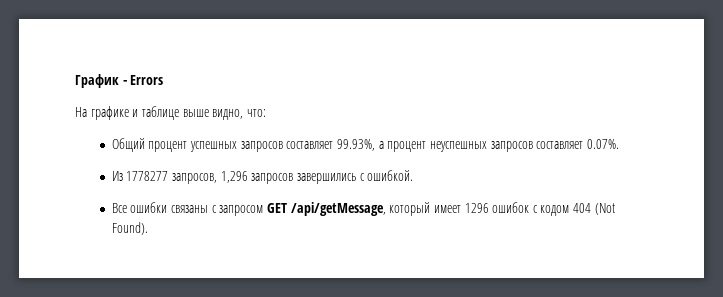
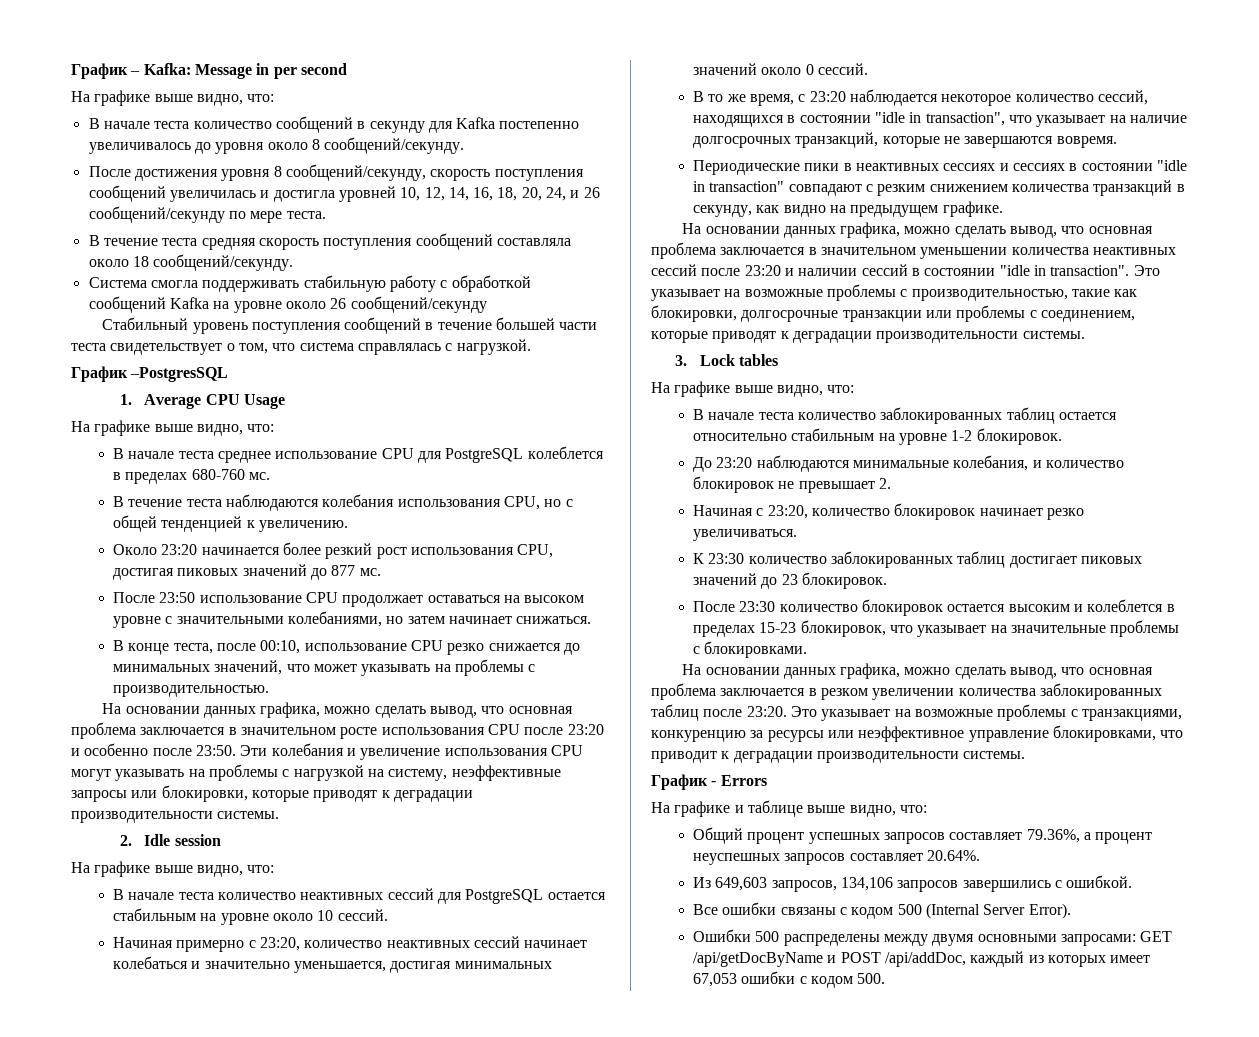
[75,74,127,88] График - -> [71,63,347,79] [71,90,275,106] [88,116,580,133] [88,137,465,154] [88,164,584,181] [88,185,600,202] [88,206,326,223] [88,233,571,250] [88,254,294,271] [88,275,531,292] [88,296,487,313] [102,317,598,334] [71,339,531,355] [71,366,229,382] [119,394,286,409] [71,420,275,436] [113,446,604,463] [113,469,271,484] [113,494,573,511] [113,515,349,532] [113,542,554,559] [113,564,381,580] [113,592,585,607] [113,611,592,628] [113,640,580,655] [113,659,536,676] [113,685,270,697] [102,702,573,718] [71,722,604,739] [71,743,583,760] [71,764,561,781] [71,785,473,802] [71,811,280,823] [119,834,221,846] [71,861,275,877] [113,888,606,904] [113,908,388,925] [113,936,588,952] [113,956,552,973] [693,63,869,75] [693,89,1148,106] [693,112,1187,127] [693,132,1117,148] [693,160,1187,175] [693,180,1185,196] [693,201,1003,217] [682,222,1153,238] [651,242,1176,259] [651,264,1160,276] [651,284,1138,301] [651,305,1135,322] [651,331,1085,343] [675,354,779,366] [651,381,855,397] [693,407,1117,424] [693,428,1062,445] [693,455,1124,472] [693,476,892,493] [693,503,1084,520] [693,529,798,541] [693,551,1142,568] [693,572,888,589] [693,599,1175,616] [693,620,1180,637] [693,641,808,658] [682,663,1153,679] [651,683,1162,700] [651,704,1182,721] [651,725,1184,742] [651,751,1026,763] [651,774,717,790] График – Kafka: Message in per second // На графике выше видно, что: // В начале теста количество сообщений в секунду для Kafka постепенно увеличивалось до уровня около 8 сообщений/секунду. // После достижения уровня 8 сообщений/секунду, скорость поступления сообщений увеличилась и достигла уровней 10, 12, 14, 16, 18, 20, 24, и 26 сообщений/секунду по мере теста. // В течение теста средняя скорость поступления сообщений составляла около 18 сообщений/секунду. // Система смогла поддерживать стабильную работу с обработкой сообщений Kafka на уровне около 26 сообщений/секунду // Стабильный уровень поступления сообщений в течение большей части теста свидетельствует о том, что система справлялась с нагрузкой. // График –PostgresSQL // 1. Average CPU Usage // На графике выше видно, что: // В начале теста среднее использование CPU для PostgreSQL колеблется в пределах 680-760 мс. // В течение теста наблюдаются колебания использования CPU, но с общей тенденцией к увеличению. // Около 23:20 начинается более резкий рост использования CPU, достигая пиковых значений до 877 мс. // После 23:50 использование CPU продолжает оставаться на высоком уровне с значительными колебаниями, но затем начинает снижаться. // В конце теста, после 00:10, использование CPU резко снижается до минимальных значений, что может указывать на проблемы с производительностью. // На основании данных графика, можно сделать вывод, что основная проблема заключается в значительном росте использования CPU после 23:20 и особенно после 23:50. Эти колебания и увеличение использования CPU могут указывать на проблемы с нагрузкой на систему, неэффективные запросы или блокировки, которые приводят к деградации производительности системы. // 2. Idle session // На графике выше видно, что: // В начале теста количество неактивных сессий для PostgreSQL остается стабильным на уровне около 10 сессий. // Начиная примерно с 23:20, количество неактивных сессий начинает колебаться и значительно уменьшается, достигая минимальных значений около 0 сессий. // В то же время, с 23:20 наблюдается некоторое количество сессий, находящихся в состоянии "idle in transaction", что указывает на наличие долгосрочных транзакций, которые не завершаются вовремя. // Периодические пики в неактивных сессиях и сессиях в состоянии "idle in transaction" совпадают с резким снижением количества транзакций в секунду, как видно на предыдущем графике. // На основании данных графика, можно сделать вывод, что основная проблема заключается в значительном уменьшении количества неактивных сессий после 23:20 и наличии сессий в состоянии "idle in transaction". Это указывает на возможные проблемы с производительностью, такие как блокировки, долгосрочные транзакции или проблемы с соединением, которые приводят к деградации производительности системы. // 3. Lock tables // На графике выше видно, что: // В начале теста количество заблокированных таблиц остается относительно стабильным на уровне 1-2 блокировок. // До 23:20 наблюдаются минимальные колебания, и количество блокировок не превышает 2. // Начиная с 23:20, количество блокировок начинает резко увеличиваться. // К 23:30 количество заблокированных таблиц достигает пиковых значений до 23 блокировок. // После 23:30 количество блокировок остается высоким и колеблется в пределах 15-23 блокировок, что указывает на значительные проблемы с блокировками. // На основании данных графика, можно сделать вывод, что основная проблема заключается в резком увеличении количества заблокированных таблиц после 23:20. Это указывает на возможные проблемы с транзакциями, конкуренцию за ресурсы или неэффективное управление блокировками, что приводит к деградации производительности системы. // График -
[336,139,375,151] 99.93%, -> [1026,829,1080,843] 79.36%,
[586,139,619,149] 0.07%. -> [927,850,981,861] 20.64%.
[126,171,248,184] 1778277 запросов, 1,296 -> [715,877,894,892] 649,603 запросов, 134,106
[219,202,615,216] [111,222,148,235] запросом GET /api/getMessage, который имеет 1296 ошибок с кодом 404 (Not Found). -> [851,903,1071,919] [693,929,1173,946] [693,951,1151,967] [693,971,886,988] кодом 500 (Internal Server Error). // Ошибки 500 распределены между двумя основными запросами: GET /api/getDocByName и POST /api/addDoc, каждый из которых имеет 67,053 ошибки с кодом 500.

